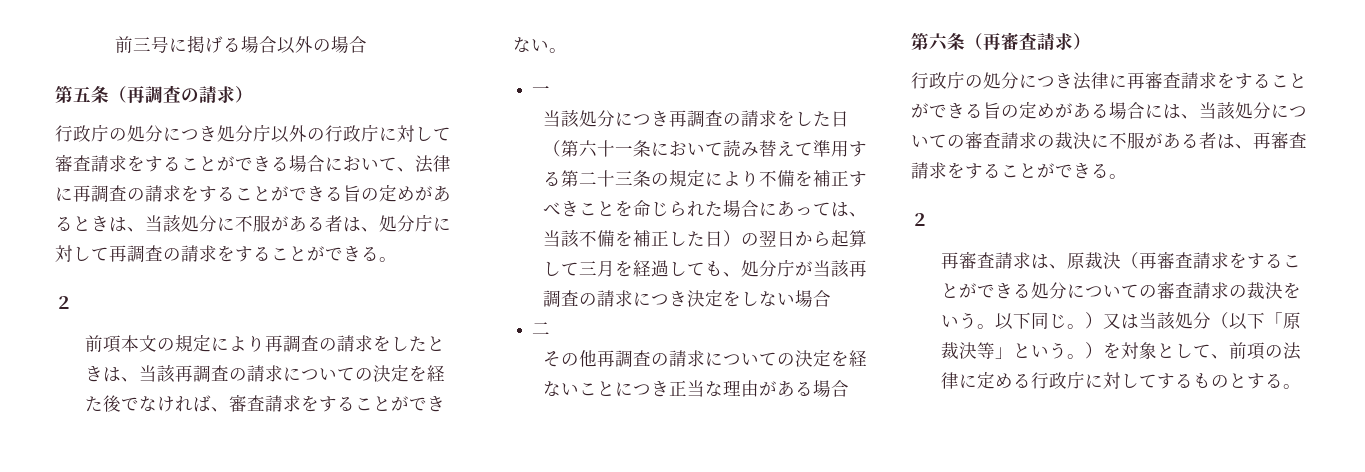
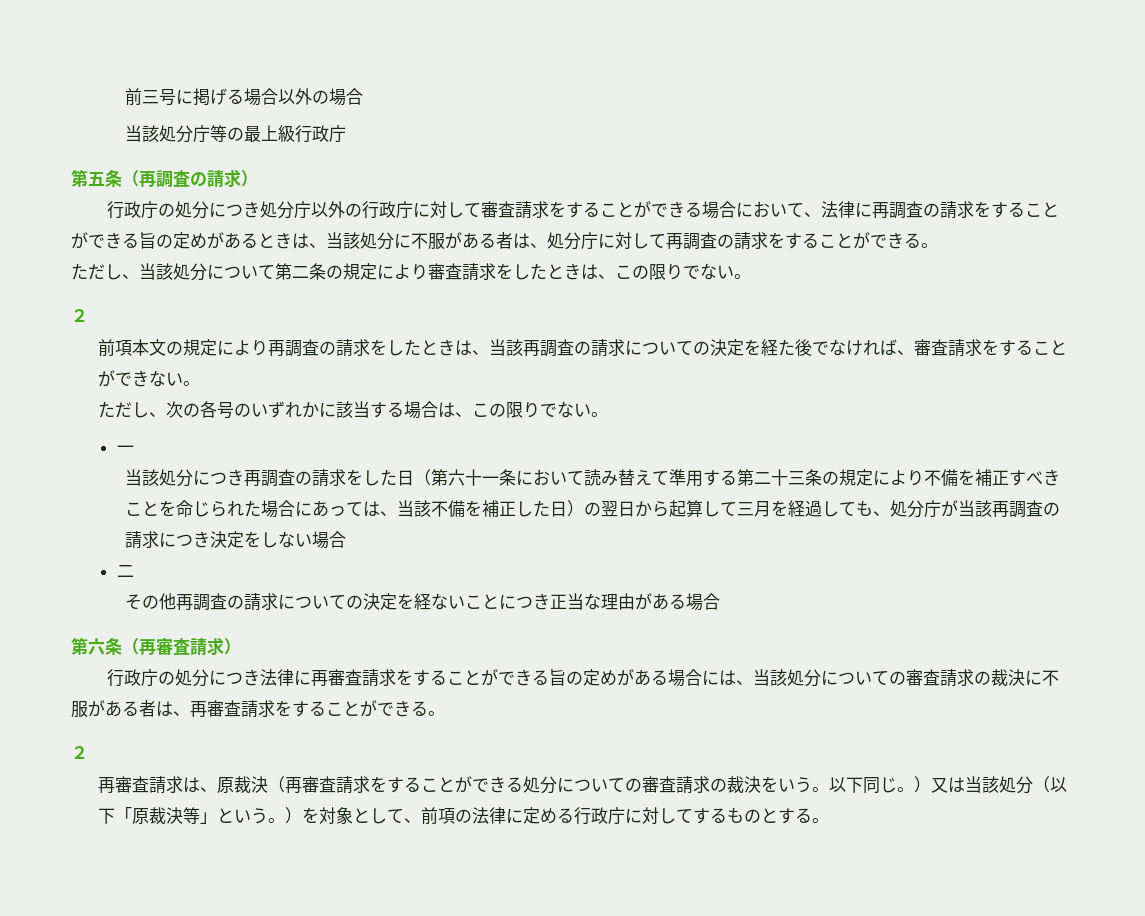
(368, 44) none -> [124,125,346,143] // 当該処分庁等の最上級行政庁
(397, 259) none -> [71,263,751,281] // ただし、当該処分について第二条の規定により審査請求をしたときは、この限りでない。
(568, 50) none -> [97,401,608,419] // ただし、次の各号のいずれかに該当する場合は、この限りでない。

